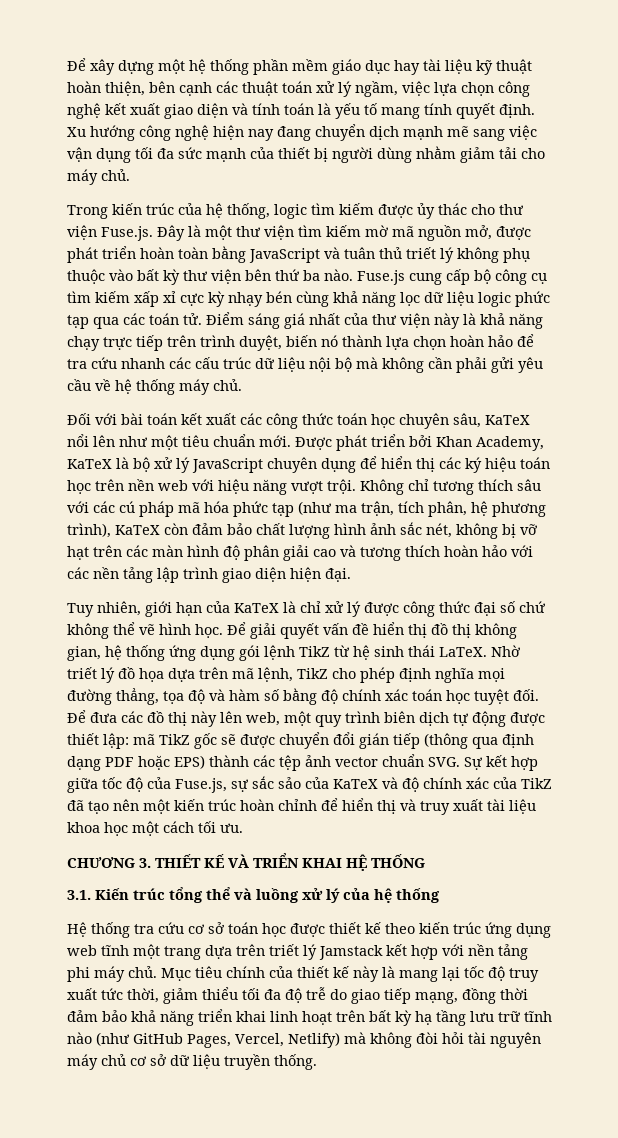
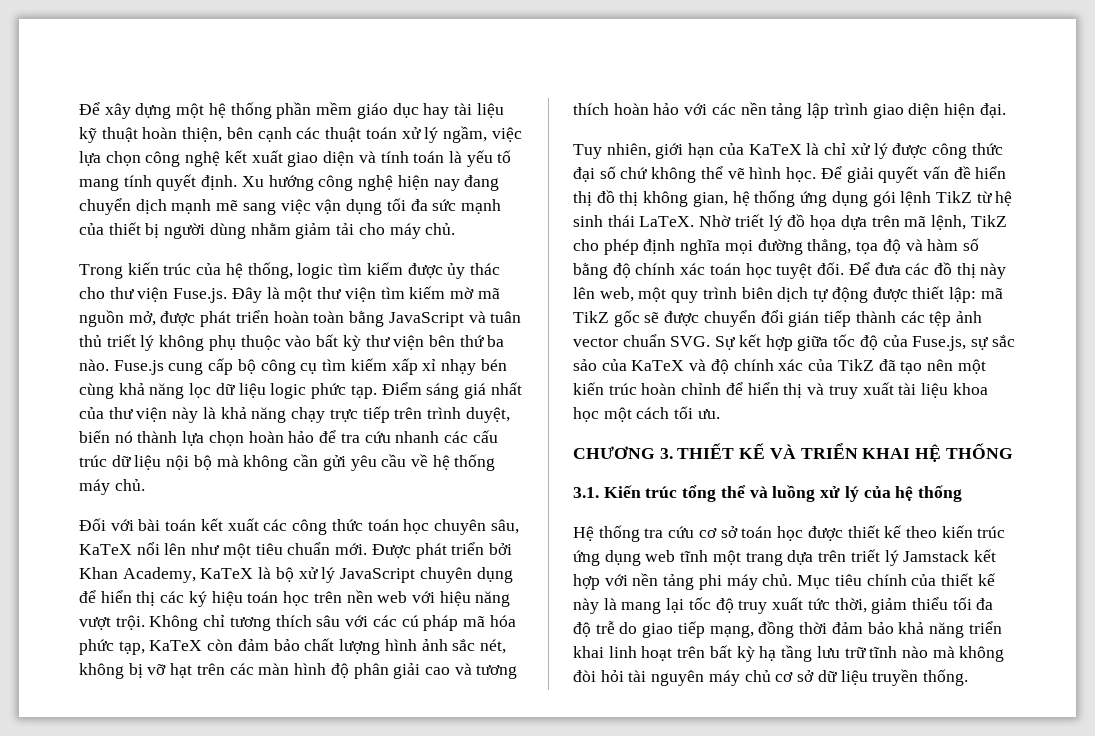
[180,291,225,307] cực kỳ -> (437, 365) none
[67,313,202,329] tạp qua các toán tử. -> [350,385,377,399] tạp.
[456,357,487,373] phải -> (319, 460) none
[272,501,546,517] [67,523,111,538] tạp (như ma trận, tích phân, hệ phương trình), -> [118,641,145,655] tạp,
[424,733,534,749] [67,755,205,771] (thông qua định dạng PDF hoặc EPS) -> (852, 318) none
[96,1032,340,1048] (như GitHub Pages, Vercel, Netlify) -> (928, 652) none

